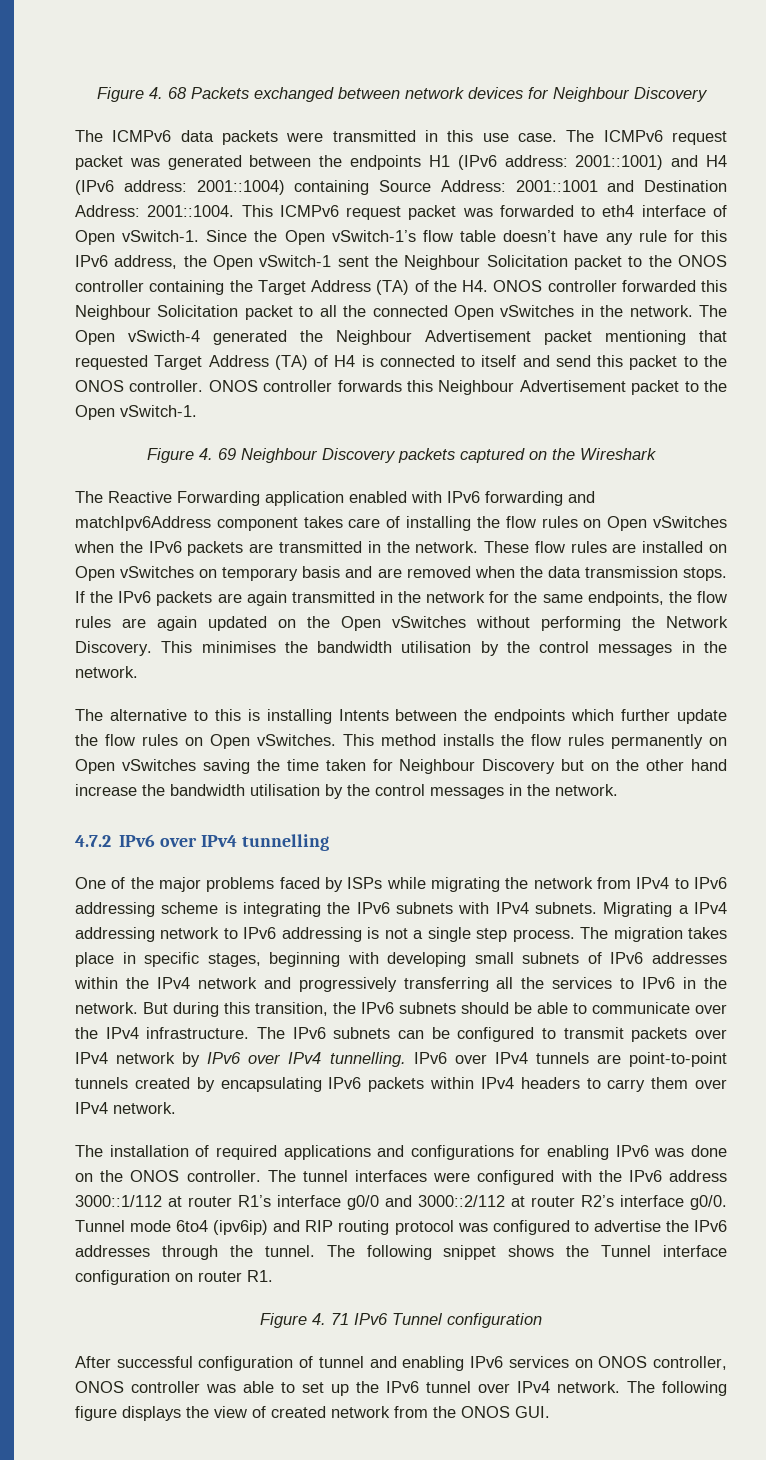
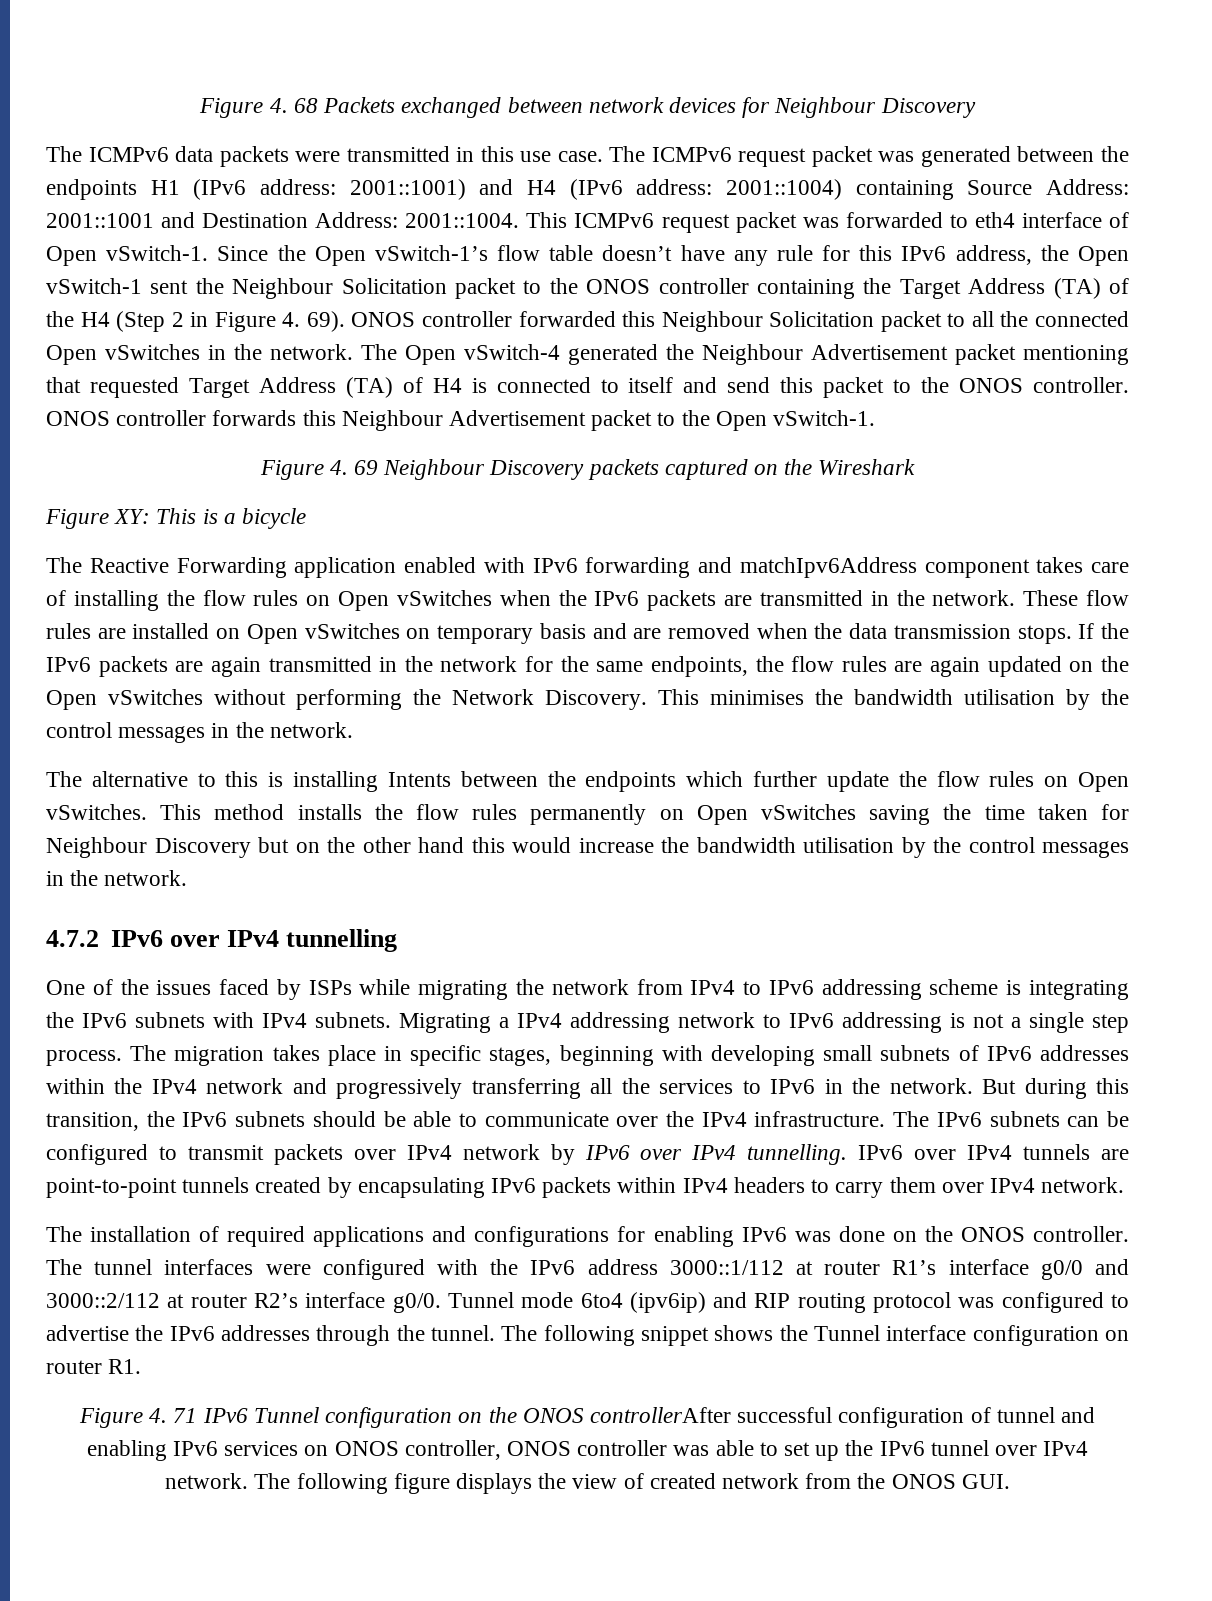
[462,280,488,292] H4. -> [80,311,345,332] H4 (Step 2 in Figure 4. 69).
[128,330,200,342] vSwicth-4 -> [464,344,560,360] vSwitch-4
(656, 454) none -> [45,508,307,529] // Figure XY: This is a bicycle
(727, 765) none -> [471,837,571,853] this would
[159,877,275,892] major problems -> [156,980,212,995] issues
[75,1356,111,1368] // After -> [458,1407,731,1423] on the ONOS controllerAfter

